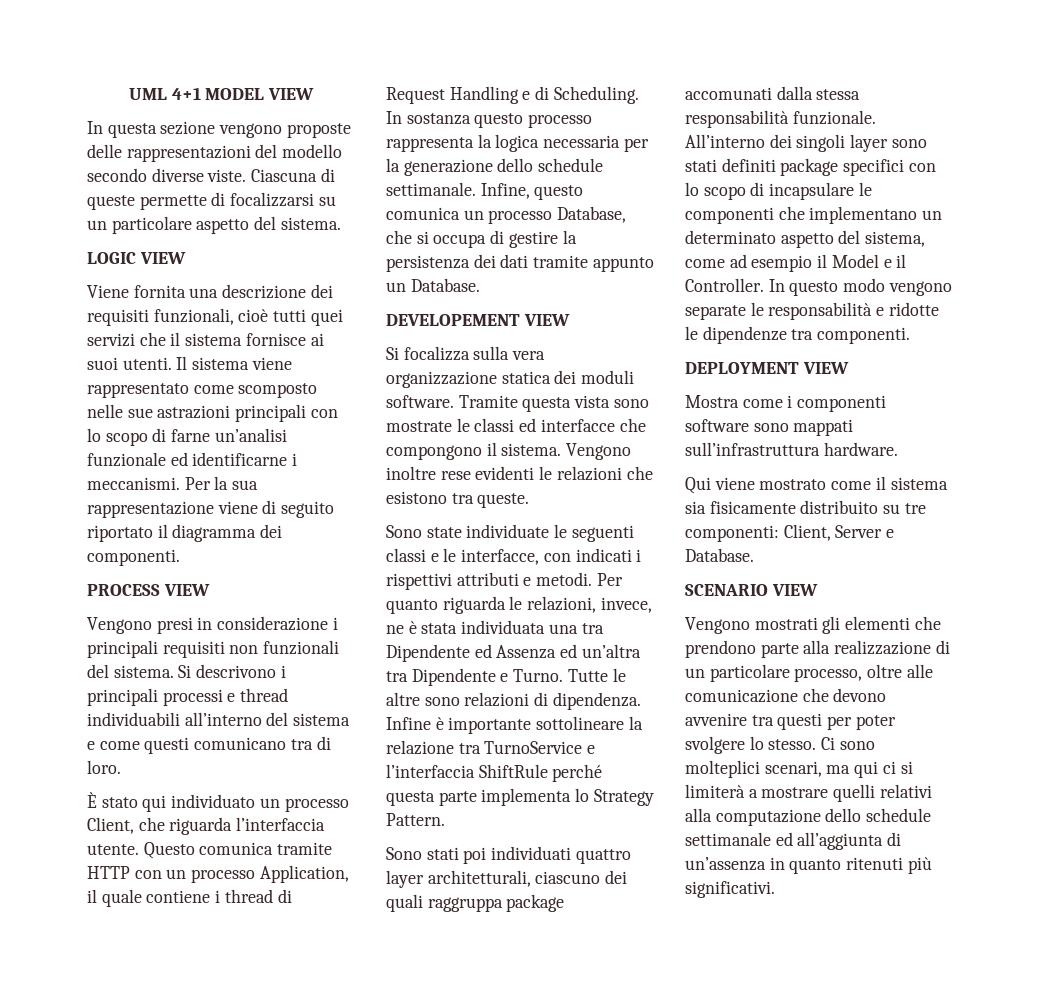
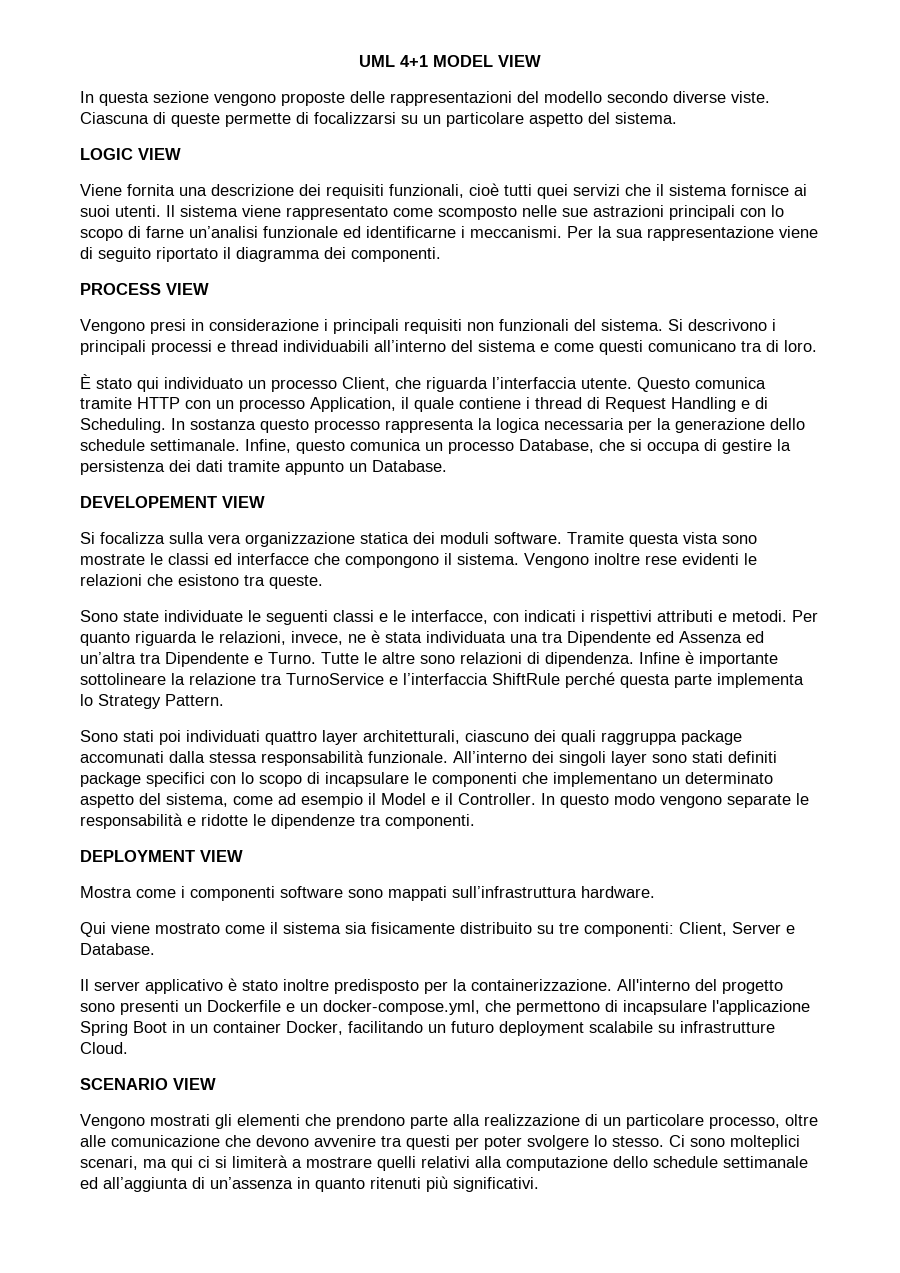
(754, 555) none -> [80,978,783,994] [80,1000,810,1015] [80,1021,775,1036] [80,1042,128,1054] // Il server applicativo è stato inoltre predisposto per la containerizzazione. All'interno del progetto sono presenti un Dockerfile e un docker-compose.yml, che permettono di incapsulare l'applicazione Spring Boot in un container Docker, facilitando un futuro deployment scalabile su infrastrutture Cloud.

